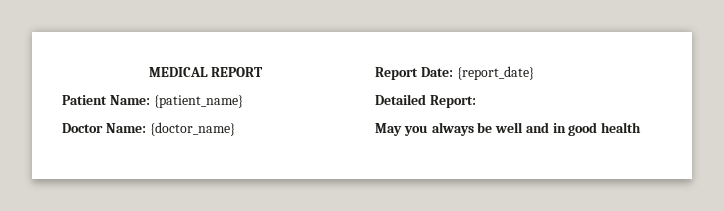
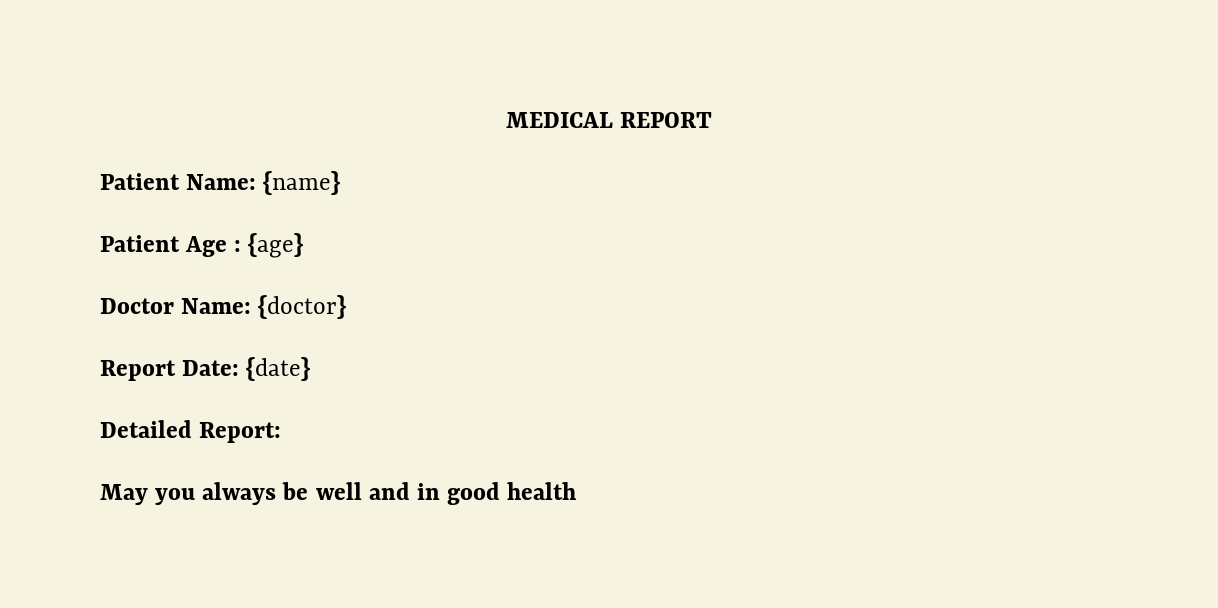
[153,95,243,108] {patient_name} -> [263,171,341,195] [100,233,304,258] {name} // Patient Age : {age}
[149,122,235,136] {doctor_name} -> [258,295,347,319] {doctor}
[456,66,534,80] {report_date} -> [246,357,311,381] {date}

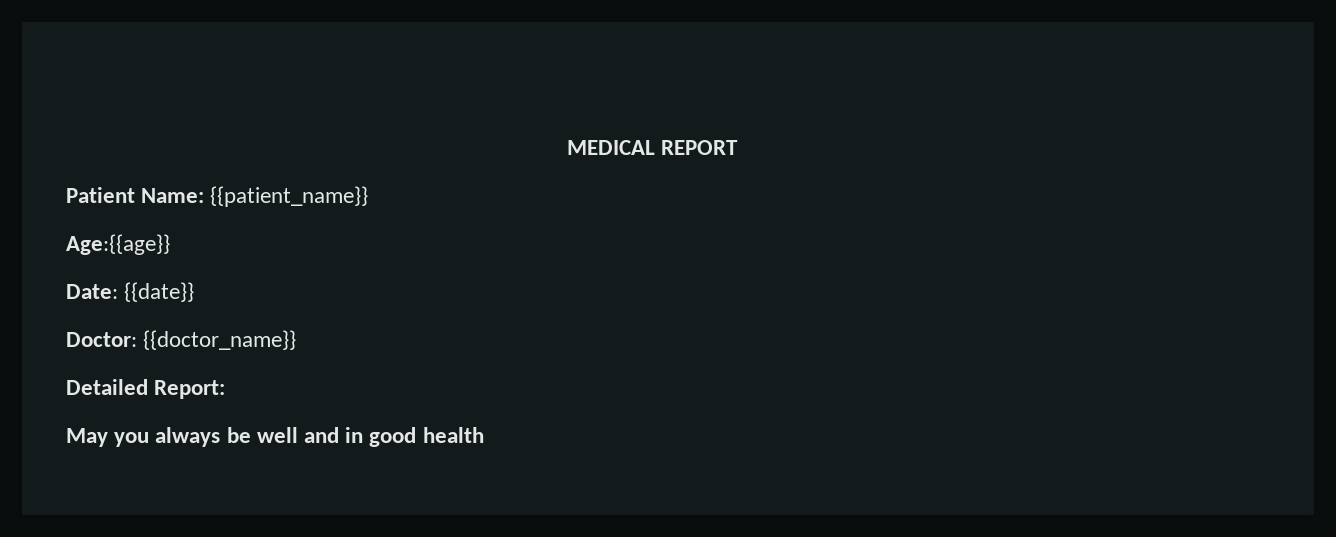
[263,171,341,195] [100,233,304,258] [100,295,347,319] [100,357,311,381] {name} // Patient Age : {age} // Doctor Name: {doctor} // Report Date: {date} -> [210,186,369,207] [66,234,170,255] [66,282,195,302] [66,330,297,350] {{patient_name}} // Age:{{age}} // Date: {{date}} // Doctor: {{doctor_name}}

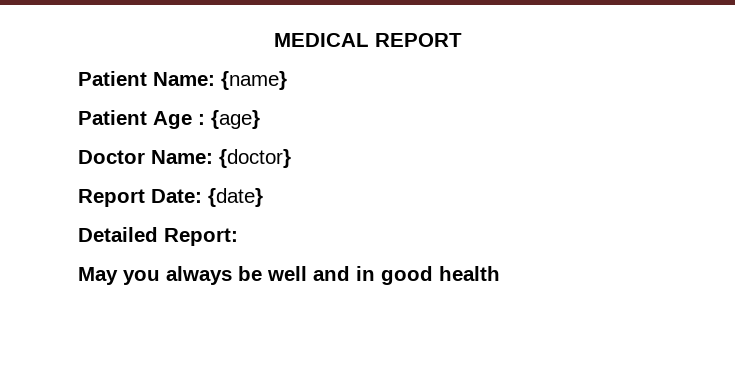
[210,186,369,207] [66,234,170,255] [66,282,195,302] [66,330,297,350] {{patient_name}} // Age:{{age}} // Date: {{date}} // Doctor: {{doctor_name}} -> [221,71,287,90] [78,110,260,129] [78,149,291,168] [78,188,263,207] {name} // Patient Age : {age} // Doctor Name: {doctor} // Report Date: {date}

